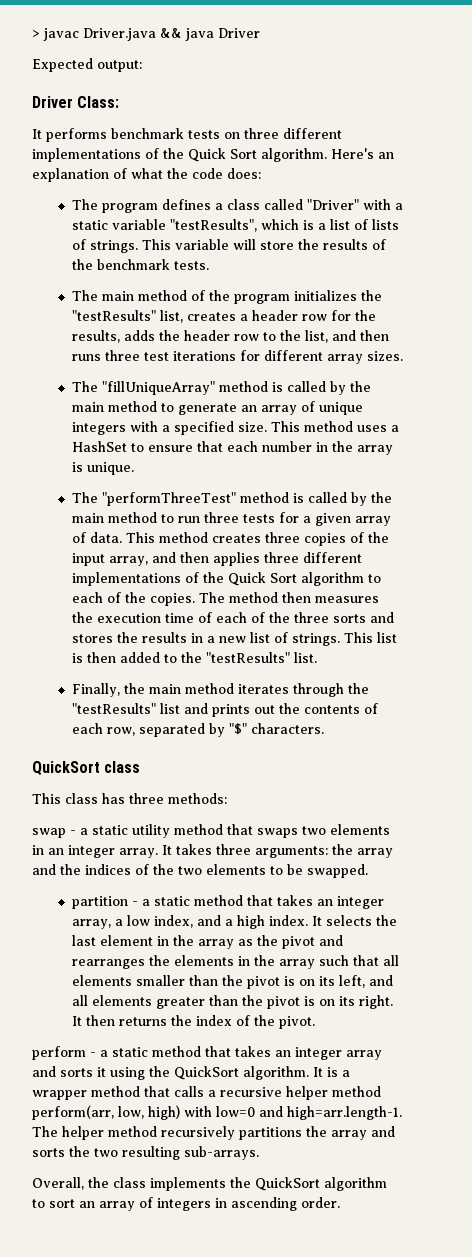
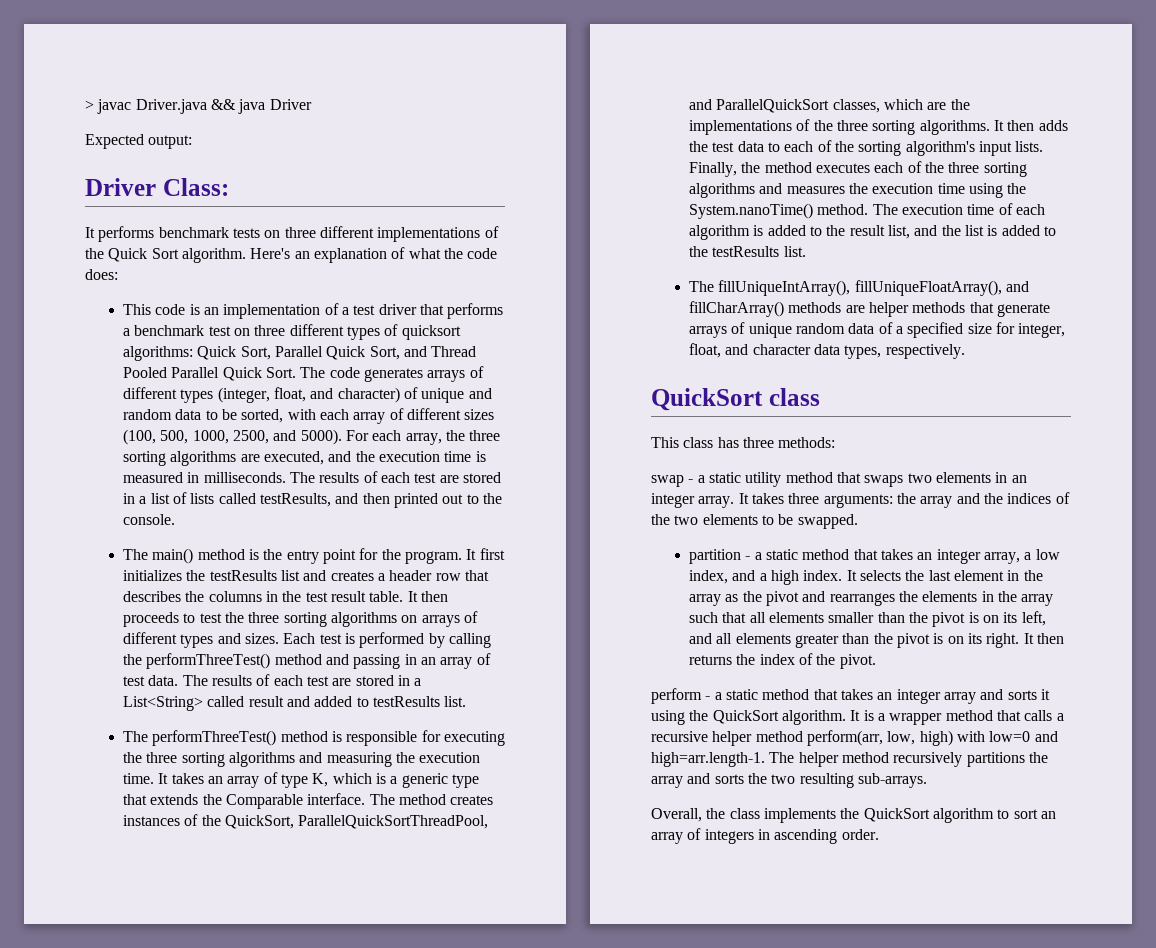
[71,199,403,213] [71,219,399,232] [71,239,386,253] [71,259,209,270] [71,290,382,304] [71,310,376,323] [71,330,389,343] [71,350,403,364] [71,381,371,395] [71,401,363,415] [71,421,399,435] [71,441,393,455] [71,462,134,475] [71,492,392,506] [71,512,391,526] [71,532,389,546] [71,552,362,566] [71,572,381,586] [71,592,379,606] [71,612,394,623] [71,632,397,646] [71,652,317,663] [71,683,369,697] [71,703,378,717] [71,723,324,737] The program defines a class called "Driver" with a static variable "testResults", which is a list of lists of strings. This variable will store the results of the benchmark tests. // The main method of the program initializes the "testResults" list, creates a header row for the results, adds the header row to the list, and then runs three test iterations for different array sizes. // The "fillUniqueArray" method is called by the main method to generate an array of unique integers with a specified size. This method uses a HashSet to ensure that each number in the array is unique. // The "performThreeTest" method is called by the main method to run three tests for a given array of data. This method creates three copies of the input array, and then applies three different implementations of the Quick Sort algorithm to each of the copies. The method then measures the execution time of each of the three sorts and stores the results in a new list of strings. This list is then added to the "testResults" list. // Finally, the main method iterates through the "testResults" list and prints out the contents of each row, separated by "$" characters. -> [123,303,504,319] [123,324,461,340] [123,346,477,361] [123,366,484,382] [123,387,492,403] [123,408,495,424] [123,429,501,445] [123,451,486,466] [123,471,501,483] [123,492,502,508] [123,514,176,525] [123,548,505,564] [123,570,489,581] [123,591,448,602] [123,611,478,627] [123,632,491,648] [123,653,491,669] [123,674,422,686] [123,696,467,711] [123,730,505,746] [123,752,481,767] [123,772,479,788] [123,793,494,809] [123,814,489,829] [689,99,970,113] [689,119,1068,135] [689,140,1044,156] [689,161,1027,177] [689,183,1027,198] [689,203,1045,219] [689,225,1056,240] [689,246,806,257] [689,280,1029,296] [689,301,1050,317] [689,322,1066,338] [689,343,965,359] This code is an implementation of a test driver that performs a benchmark test on three different types of quicksort algorithms: Quick Sort, Parallel Quick Sort, and Thread Pooled Parallel Quick Sort. The code generates arrays of different types (integer, float, and character) of unique and random data to be sorted, with each array of different sizes (100, 500, 1000, 2500, and 5000). For each array, the three sorting algorithms are executed, and the execution time is measured in milliseconds. The results of each test are stored in a list of lists called testResults, and then printed out to the console. // The main() method is the entry point for the program. It first initializes the testResults list and creates a header row that describes the columns in the test result table. It then proceeds to test the three sorting algorithms on arrays of different types and sizes. Each test is performed by calling the performThreeTest() method and passing in an array of test data. The results of each test are stored in a List<String> called result and added to testResults list. // The performThreeTest() method is responsible for executing the three sorting algorithms and measuring the execution time. It takes an array of type K, which is a generic type that extends the Comparable interface. The method creates instances of the QuickSort, ParallelQuickSortThreadPool, and ParallelQuickSort classes, which are the implementations of the three sorting algorithms. It then adds the test data to each of the sorting algorithm's input lists. Finally, the method executes each of the three sorting algorithms and measures the execution time using the System.nanoTime() method. The execution time of each algorithm is added to the result list, and the list is added to the testResults list. // The fillUniqueIntArray(), fillUniqueFloatArray(), and fillCharArray() methods are helper methods that generate arrays of unique random data of a specified size for integer, float, and character data types, respectively.

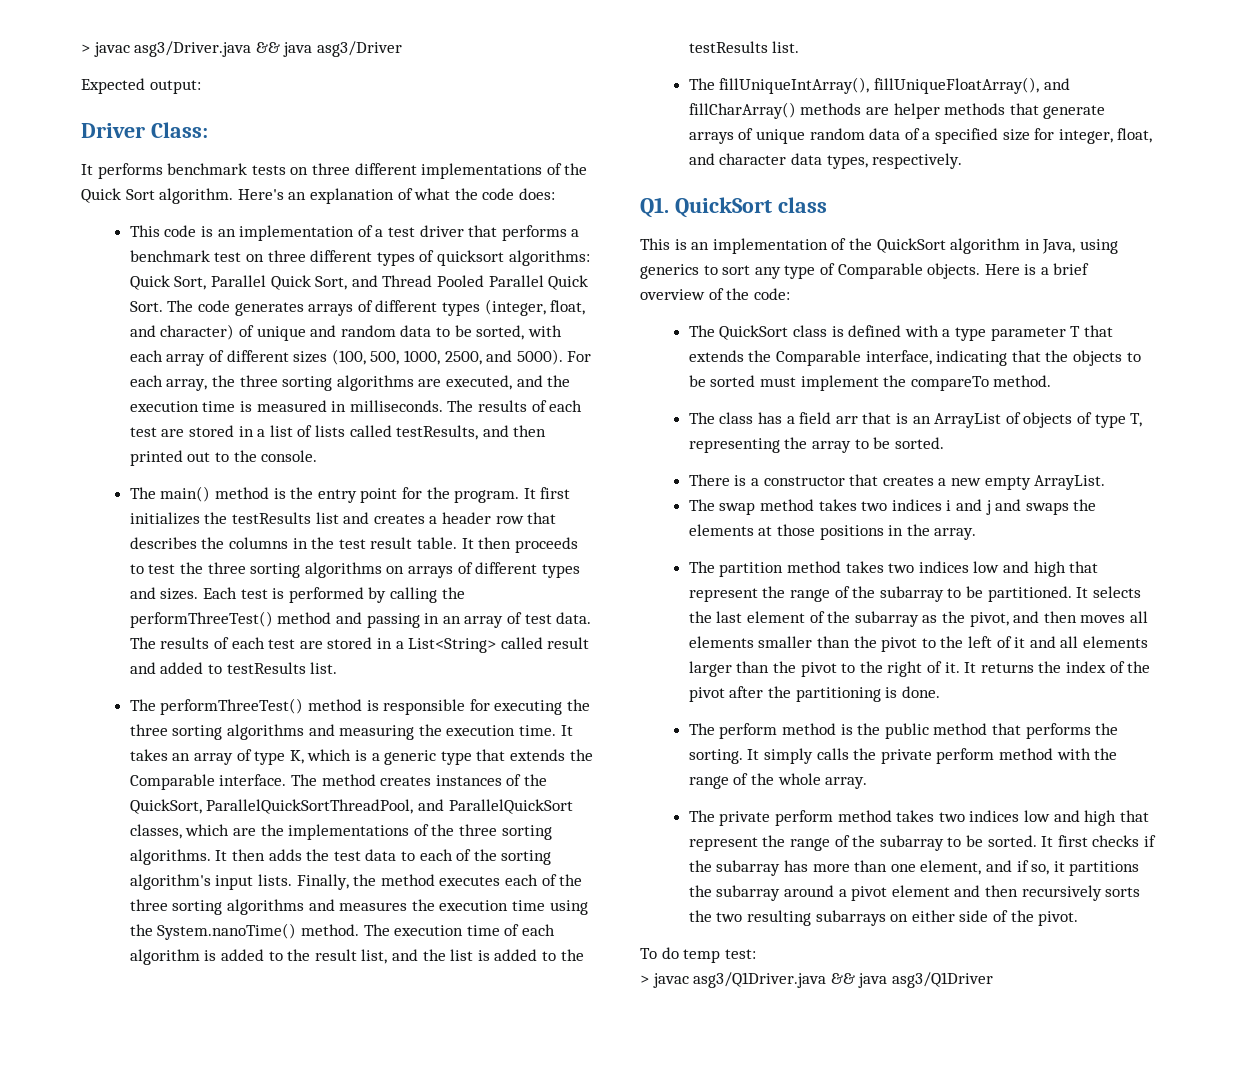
[85,99,312,114] > javac Driver.java && java Driver -> [81,41,402,57] > javac asg3/Driver.java && java asg3/Driver
(965, 351) none -> [640,197,669,218] Q1.
[683,437,836,448] [651,472,1027,487] [651,492,1070,508] [651,514,858,529] [689,549,1060,564] [689,570,843,585] class has three methods: // swap - a static utility method that swaps two elements in an integer array. It takes three arguments: the array and the indices of the two elements to be swapped. // partition - a static method that takes an integer array, a low index, and a high index. -> [674,238,1118,254] [640,263,1090,279] [640,288,790,300] [688,325,1113,341] [688,350,1141,366] [688,375,1052,391] [688,412,1143,428] [688,437,944,453] [688,474,1106,490] [688,499,1097,515] [688,524,977,540] [688,561,1099,577] [688,586,1072,602] is an implementation of the QuickSort algorithm in Java, using generics to sort any type of Comparable objects. Here is a brief overview of the code: // The QuickSort class is defined with a type parameter T that extends the Comparable interface, indicating that the objects to be sorted must implement the compareTo method. // The class has a field arr that is an ArrayList of objects of type T, representing the array to be sorted. // There is a constructor that creates a new empty ArrayList. // The swap method takes two indices i and j and swaps the elements at those positions in the array. // The partition method takes two indices low and high that represent the range of the subarray to be partitioned.
[1007,570,1043,581] [689,591,1054,606] [689,612,747,623] in the array as the pivot and rearranges the elements in the array such that -> [809,611,1126,627] of the subarray as the pivot, and then moves
[968,611,1046,626] is on its left, -> [921,636,1026,648] to the left of it
[794,633,1064,648] greater than the pivot is on its right. It then -> [688,661,977,677] larger than the pivot to the right of it. It
[839,654,876,669] [651,688,1050,704] [651,710,1064,725] [651,730,1058,746] [651,752,1048,767] [651,773,927,788] [651,808,1056,823] [651,828,879,844] pivot. // perform - a static method that takes an integer array and sorts it using the QuickSort algorithm. It is a wrapper method that calls a recursive helper method perform(arr, low, high) with low=0 and high=arr.length-1. The helper method recursively partitions the array and sorts the two resulting sub-arrays. // Overall, the class implements the QuickSort algorithm to sort an array of integers in ascending order. -> [688,686,940,702] [688,723,1119,739] [688,748,1118,764] [688,773,868,789] [688,810,1149,826] [688,835,1156,851] [688,860,1140,876] [688,885,1141,901] [688,910,1079,926] [640,947,756,963] [640,972,993,988] pivot after the partitioning is done. // The perform method is the public method that performs the sorting. It simply calls the private perform method with the range of the whole array. // The private perform method takes two indices low and high that represent the range of the subarray to be sorted. It first checks if the subarray has more than one element, and if so, it partitions the subarray around a pivot element and then recursively sorts the two resulting subarrays on either side of the pivot. // To do temp test: // > javac asg3/Q1Driver.java && java asg3/Q1Driver

